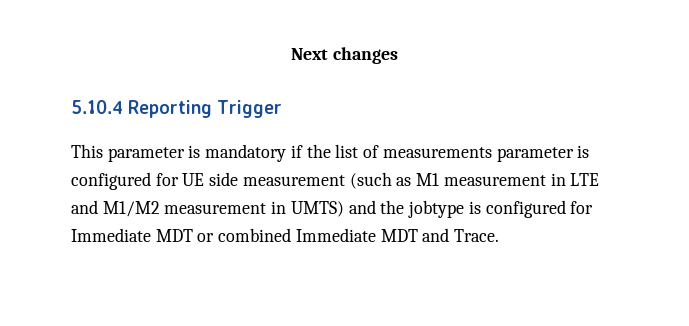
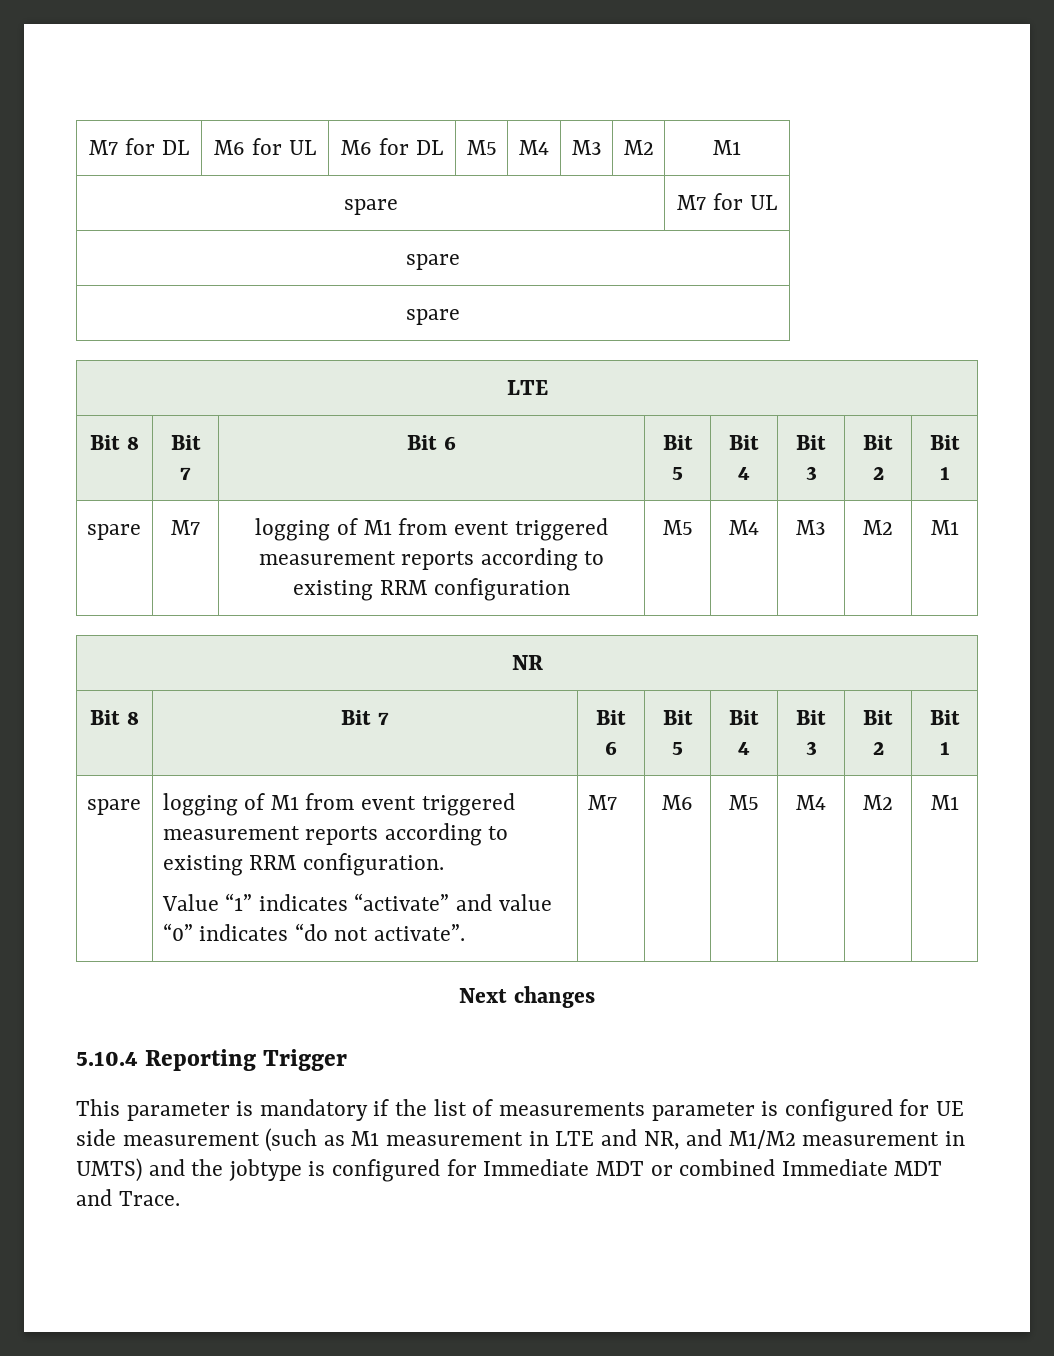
(291, 54) none -> [89,138,189,155] [214,138,316,155] [341,138,443,155] [466,140,497,155] [519,140,549,155] [571,140,602,155] [623,140,654,155] [713,140,741,155] [343,199,398,215] [677,193,777,210] [406,254,460,270] [406,309,460,325] [506,380,548,395] [90,435,139,450] [170,435,201,450] [180,467,191,480] [407,435,456,450] [662,435,693,450] [672,467,683,480] [729,435,759,450] [738,467,750,480] [796,435,826,450] [805,466,817,480] [863,435,893,450] [872,467,884,480] [929,435,960,450] [939,467,950,480] [86,524,141,540] [171,520,200,535] [255,518,608,541] [258,548,605,571] [293,578,570,601] [662,520,693,535] [729,520,759,535] [796,520,826,535] [863,520,893,535] [930,520,959,535] [511,655,543,670] [90,710,139,725] [341,710,389,725] [596,710,626,725] [605,741,617,755] [662,710,693,725] [672,742,683,755] [729,710,759,725] [738,742,750,755] [796,710,826,725] [805,741,817,755] [863,710,893,725] [872,742,884,755] [929,710,960,725] [939,742,950,755] [86,799,141,815] [162,793,515,816] [162,823,509,846] [162,853,444,876] [161,893,552,911] [162,923,466,941] [587,795,617,810] [662,795,693,810] [729,795,759,810] [796,795,826,810] [863,795,893,810] [930,795,959,810] M7 for DL | M6 for UL | M6 for DL | M5 | M4 | M3 | M2 | M1 // spare | M7 for UL // spare // spare // LTE // Bit 8 | Bit 7 | Bit 6 | Bit 5 | Bit 4 | Bit 3 | Bit 2 | Bit 1 // spare | M7 | logging of M1 from event triggered measurement reports according to existing RRM configuration | M5 | M4 | M3 | M2 | M1 // NR // Bit 8 | Bit 7 | Bit 6 | Bit 5 | Bit 4 | Bit 3 | Bit 2 | Bit 1 // spare | logging of M1 from event triggered measurement reports according to existing RRM configuration. // Value “1” indicates “activate” and value “0” indicates “do not activate”. | M7 | M6 | M5 | M4 | M2 | M1 //
(98, 207) none -> [643,1129,723,1150] NR, and

